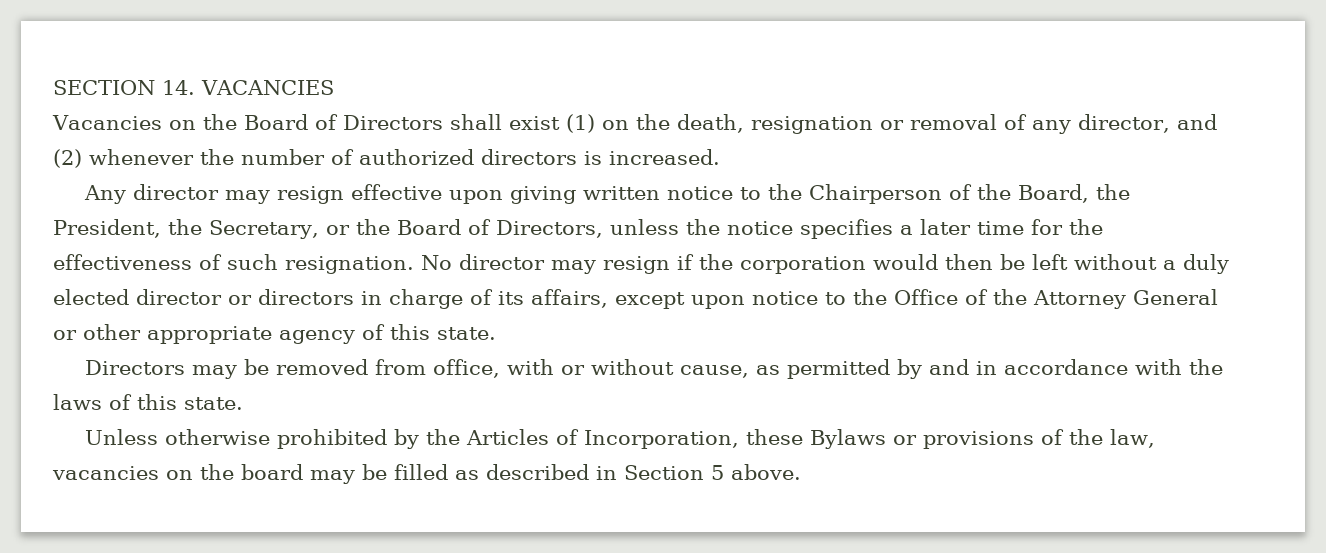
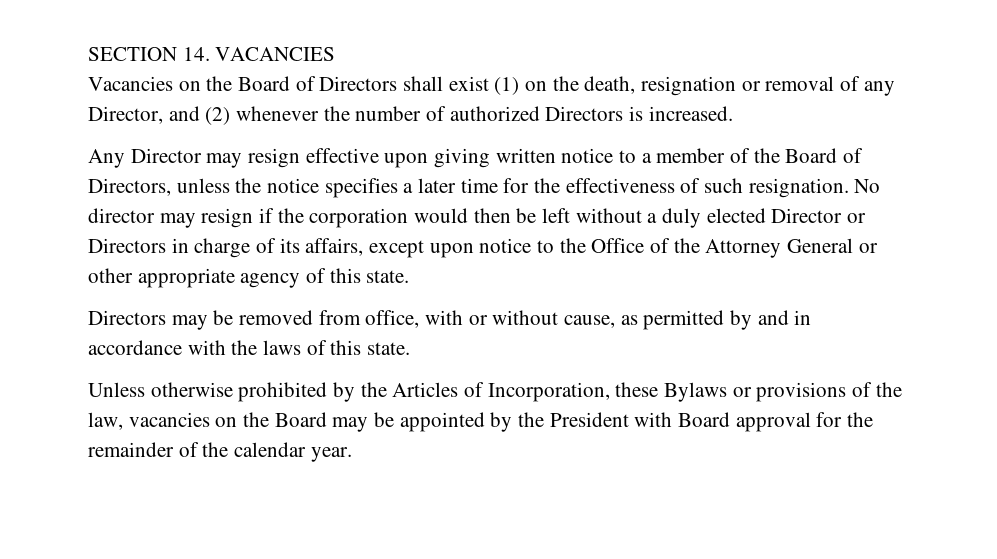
[1077,114,1170,133] director, -> [88,106,163,124] Director,
[481,149,577,165] directors -> [545,106,624,121] Directors
[133,184,220,200] director -> [130,148,202,163] Director
[768,184,1131,204] [53,219,350,239] the Chairperson of the Board, the President, the Secretary, or -> [641,148,751,163] a member of
[136,289,354,305] director or directors -> [771,208,867,223] [88,238,166,253] Director or Directors
[241,464,801,484] board may be filled as described in Section 5 above. -> [274,412,874,432] [88,442,352,462] Board may be appointed by the President with Board approval for the remainder of the calendar year.

